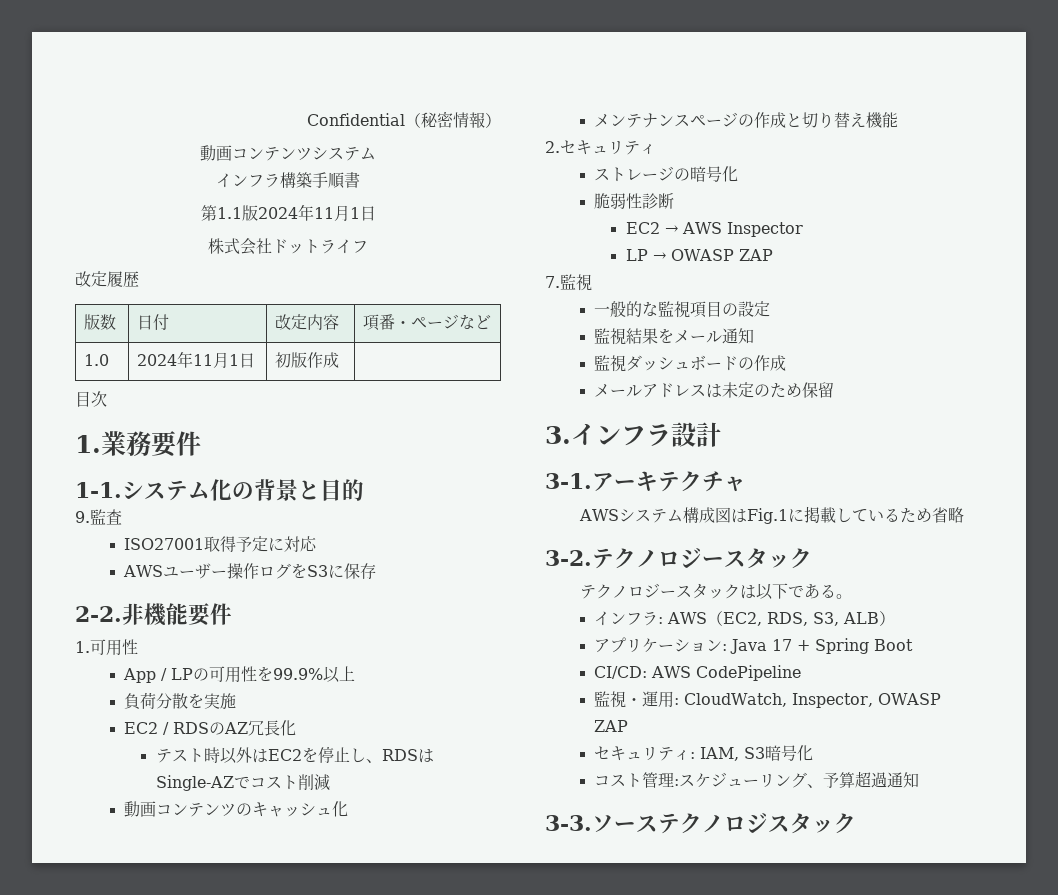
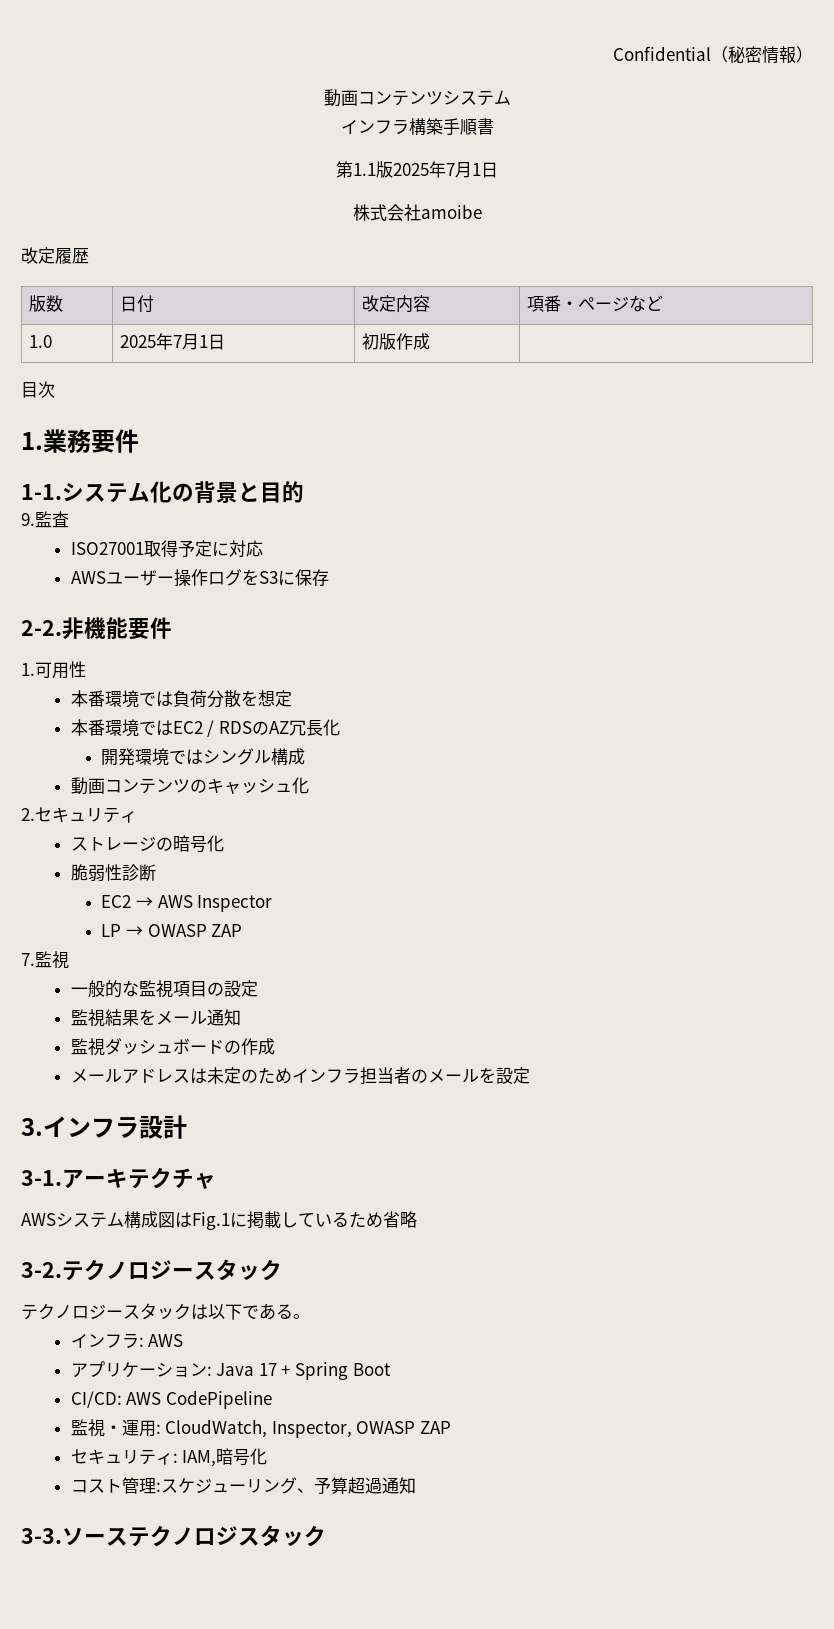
[257,204,334,221] 2024年11 -> [393,161,455,178] 2025年7
[272,239,368,254] ドットライフ -> [420,204,482,219] amoibe
[136,351,213,368] 2024年11 -> [119,333,182,350] 2025年7
[123,666,356,683] [124,692,237,710] App / LPの可用性を99.9%以上 // 負荷分散を実施 // -> [70,690,292,708] [70,719,173,737] 本番環境では負荷分散を想定 // 本番環境では
[155,746,434,764] [155,774,330,791] テスト時以外はEC2を停止し、RDSはSingle-AZでコスト削減 -> [101,748,306,766] 開発環境ではシングル構成
[594,112,899,128] // メンテナンスページの作成と切り替え機能 -> (309, 785) none
[802,382,835,398] 保留 -> [291,1067,530,1084] インフラ担当者のメールを設定
[707,611,896,626] （EC2, RDS, S3, ALB） -> (184, 1340) none
[744,747,766,759] S3 -> (217, 1458) none

